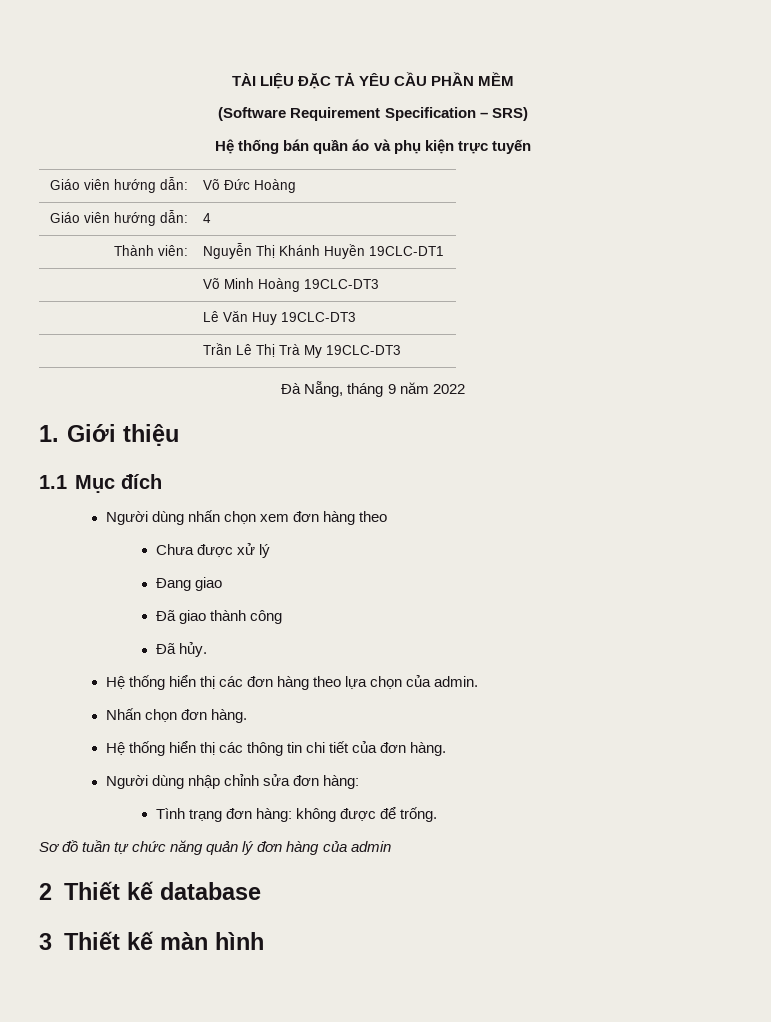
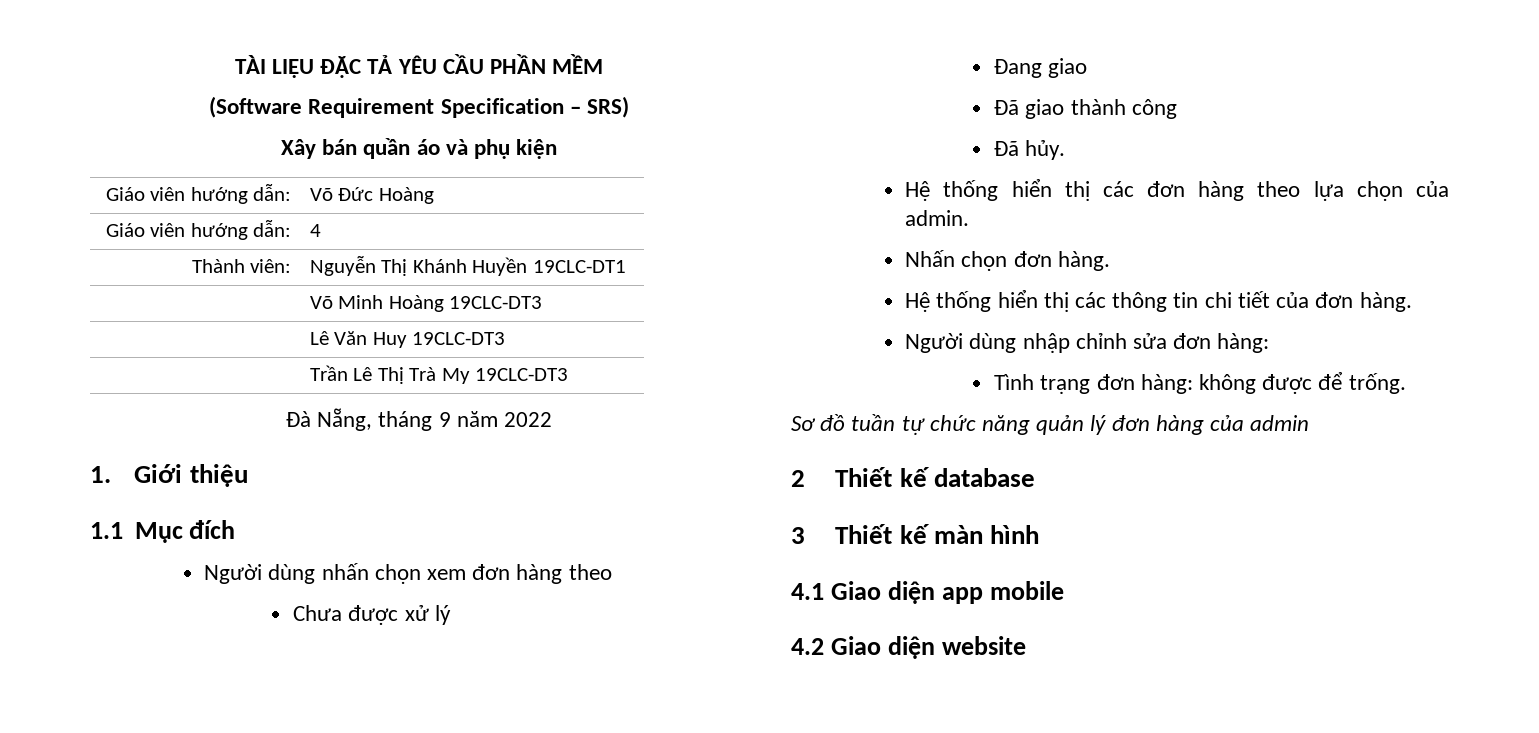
[215,139,280,154] Hệ thống -> [280,139,316,159] Xây
[457,139,531,154] trực tuyến -> (558, 149) none
(265, 941) none -> [791,581,1064,604] [791,636,1026,659] // 4.1 Giao diện app mobile // 4.2 Giao diện website

